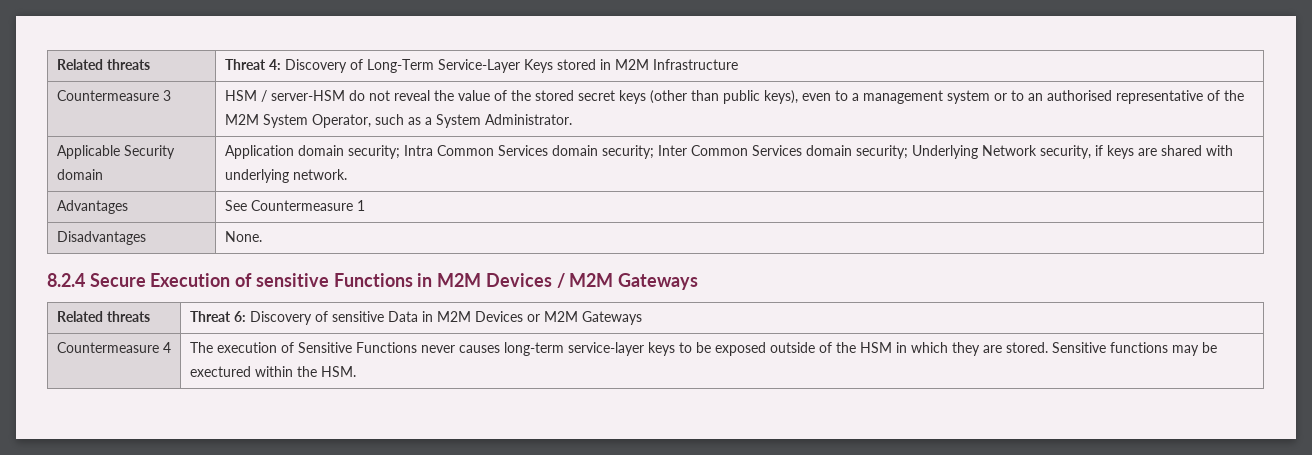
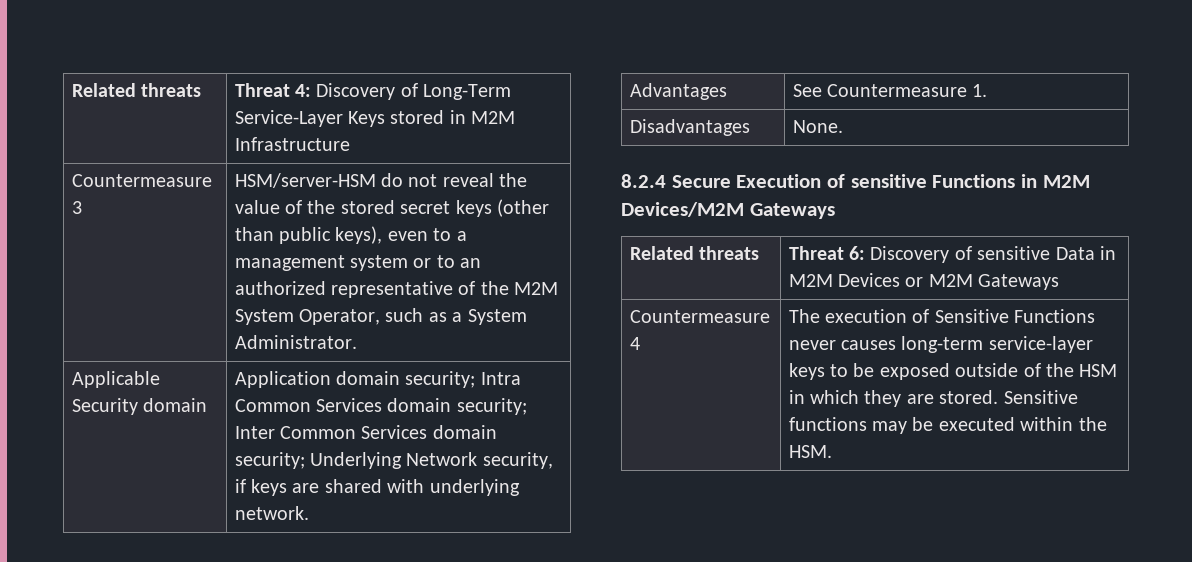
[224,90,345,102] HSM / server-HSM -> [234,173,376,188] HSM/server-HSM
[1046,90,1112,101] authorised -> [234,281,326,295] authorized
[356,200,365,211] 1 -> [972,84,988,97] 1.
[485,273,614,288] Devices / M2M -> [621,202,744,217] Devices/M2M
[189,366,251,377] exectured -> [938,417,1015,431] executed

